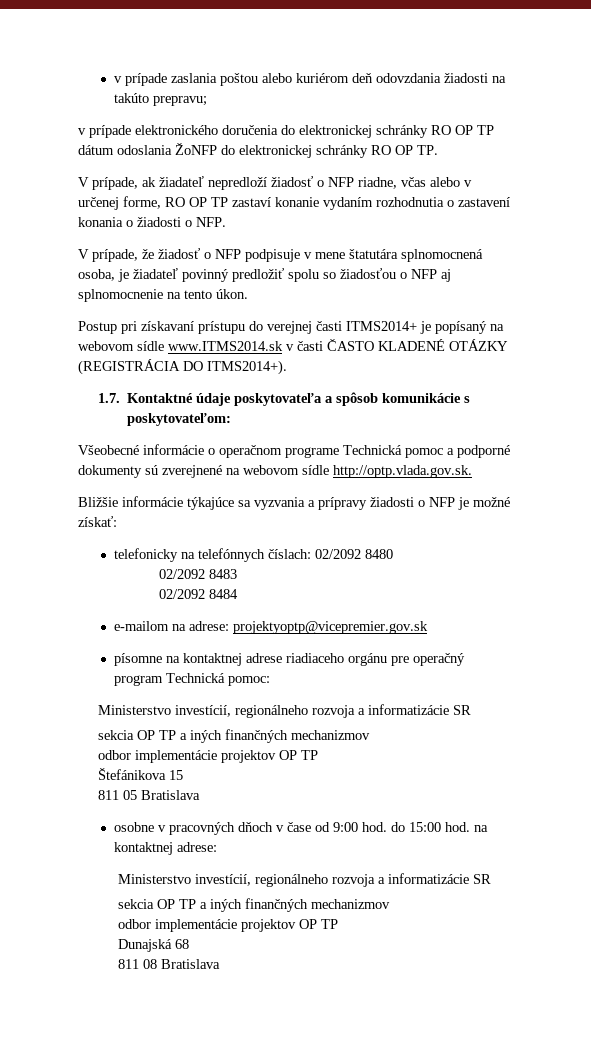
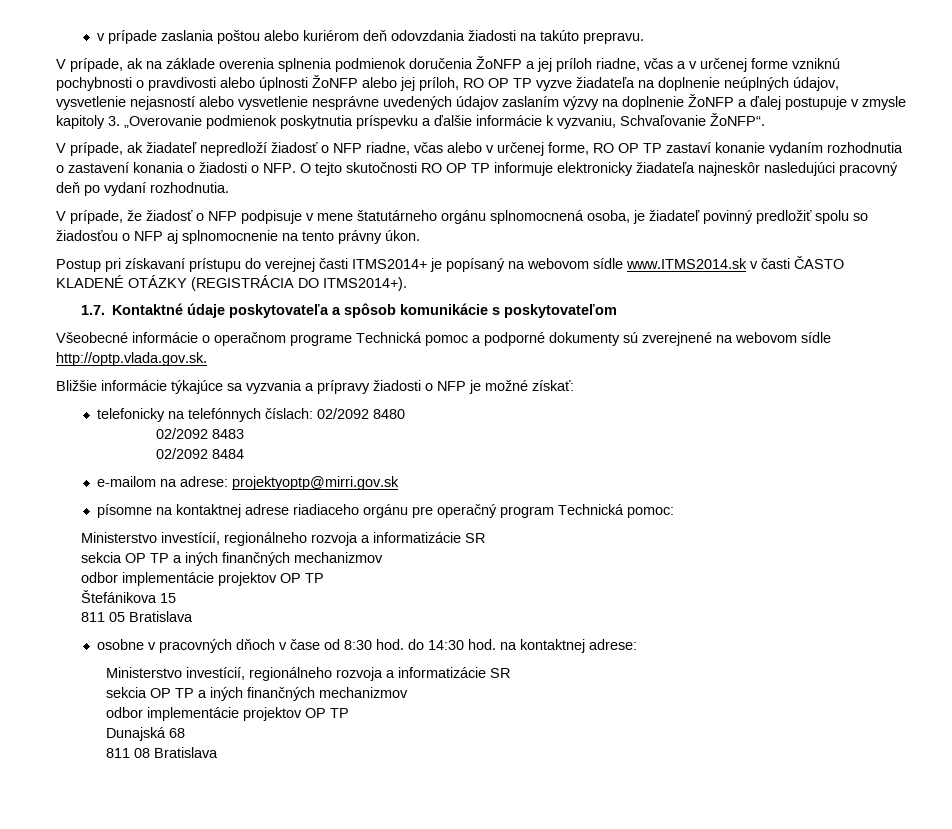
[153,96,208,106] [78,125,494,138] [78,143,438,158] prepravu; // v prípade elektronického doručenia do elektronickej schránky RO OP TP dátum odoslania ŽoNFP do elektronickej schránky RO OP TP. -> [583,32,645,44] [56,56,840,72] [56,75,839,91] [56,94,906,110] [56,113,765,129] prepravu. // V prípade, ak na základe overenia splnenia podmienok doručenia ŽoNFP a jej príloh riadne, včas a v určenej forme vzniknú pochybnosti o pravdivosti alebo úplnosti ŽoNFP alebo jej príloh, RO OP TP vyzve žiadateľa na doplnenie neúplných údajov, vysvetlenie nejasností alebo vysvetlenie nesprávne uvedených údajov zaslaním výzvy na doplnenie ŽoNFP a ďalej postupuje v zmysle kapitoly 3. „Overovanie podmienok poskytnutia príspevku a ďalšie informácie k vyzvaniu, Schvaľovanie ŽoNFP“.
(226, 222) none -> [300,162,898,176] [56,182,229,196] O tejto skutočnosti RO OP TP informuje elektronicky žiadateľa najneskôr nasledujúci pracovný deň po vydaní rozhodnutia.
[349,249,398,259] štatutára -> [357,210,486,224] štatutárneho orgánu
(212, 294) none -> [338,230,382,244] právny
[127,413,232,426] poskytovateľom: -> [504,304,618,318] poskytovateľom
[233,621,429,634] projektyoptp@vicepremier.gov.sk -> [232,476,400,490] projektyoptp@mirri.gov.sk
[333,822,359,832] 9:00 -> [344,640,373,650] 8:30
[409,822,442,832] 15:00 -> [428,640,465,650] 14:30

